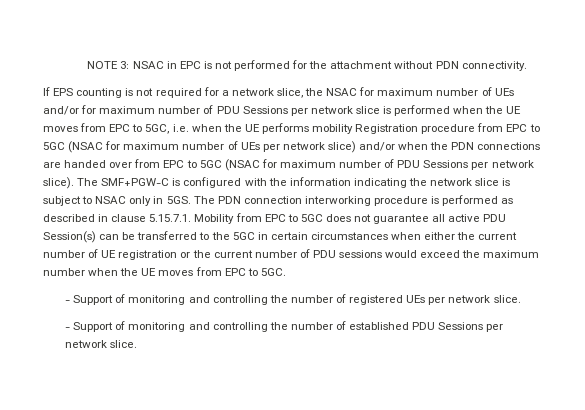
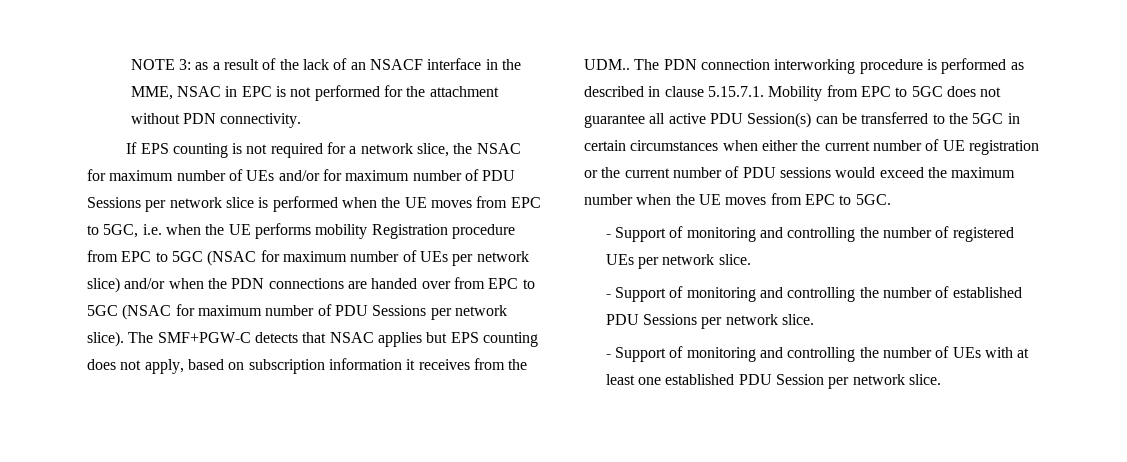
(130, 65) none -> [195,58,521,70] [130,86,173,100] as a result of the lack of an NSACF interface in the MME,
[172,177,511,188] [43,196,191,206] is configured with the information indicating the network slice is subject to NSAC only in 5GS. -> [254,332,538,347] [87,358,528,374] [584,59,630,70] detects that NSAC applies but EPS counting does not apply, based on subscription information it receives from the UDM..
(138, 344) none -> [605,346,1030,362] [605,374,942,389] // - Support of monitoring and controlling the number of UEs with at least one established PDU Session per network slice.

